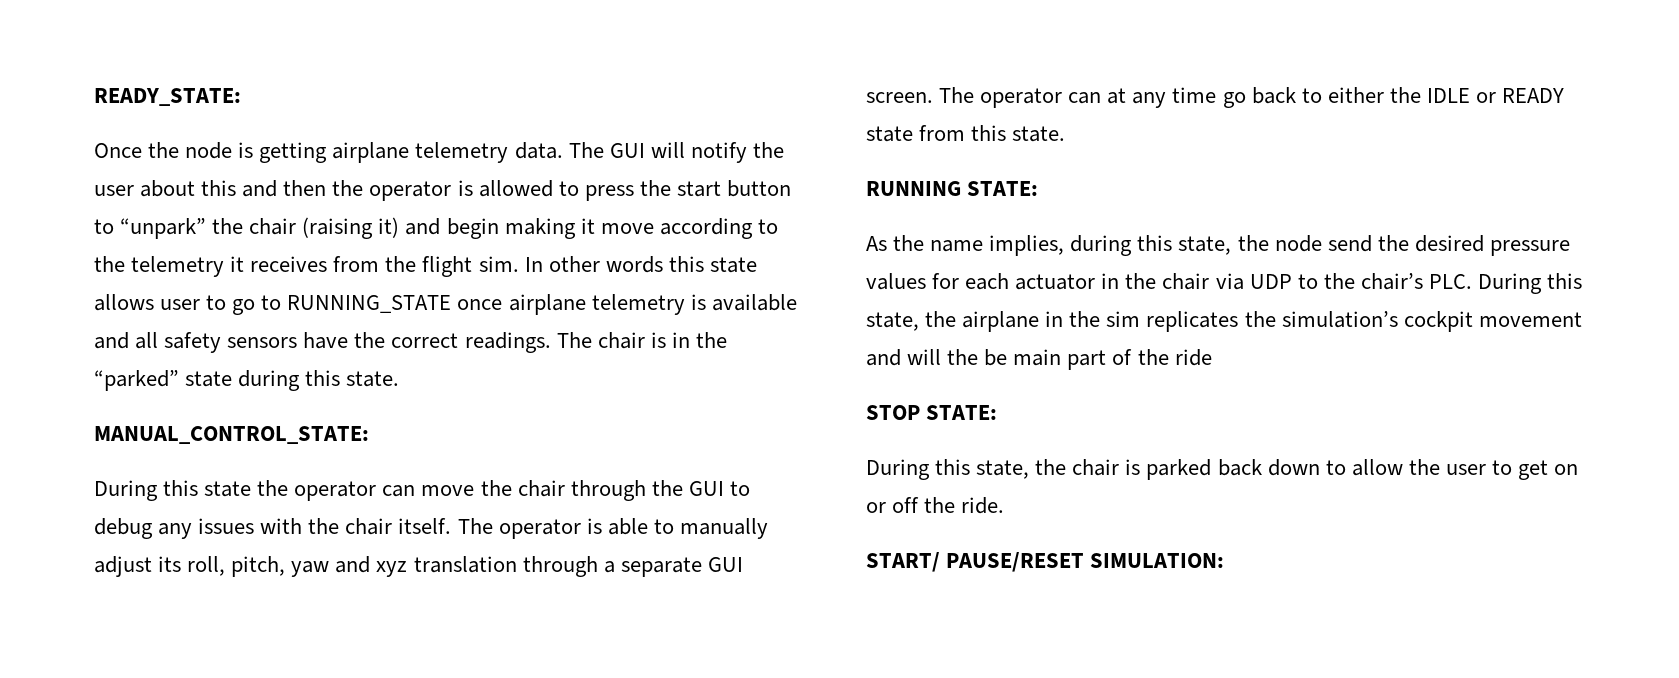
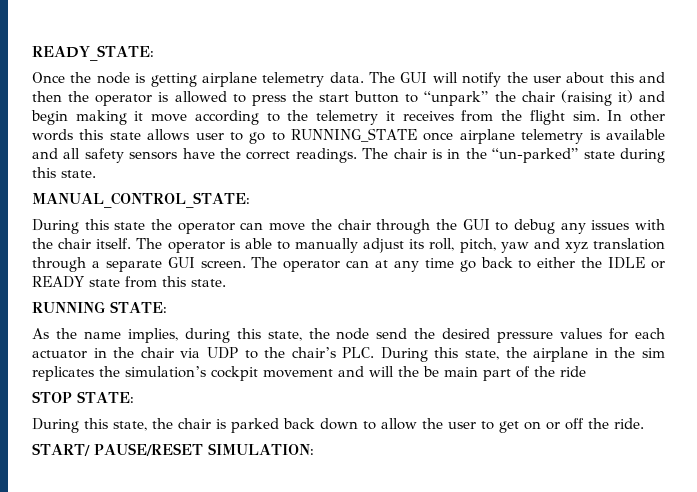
[94,370,179,391] “parked” -> [492,148,579,163] “un-parked”

